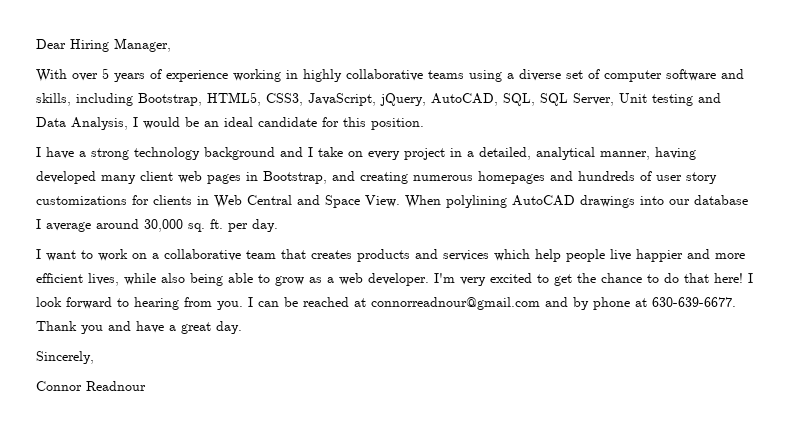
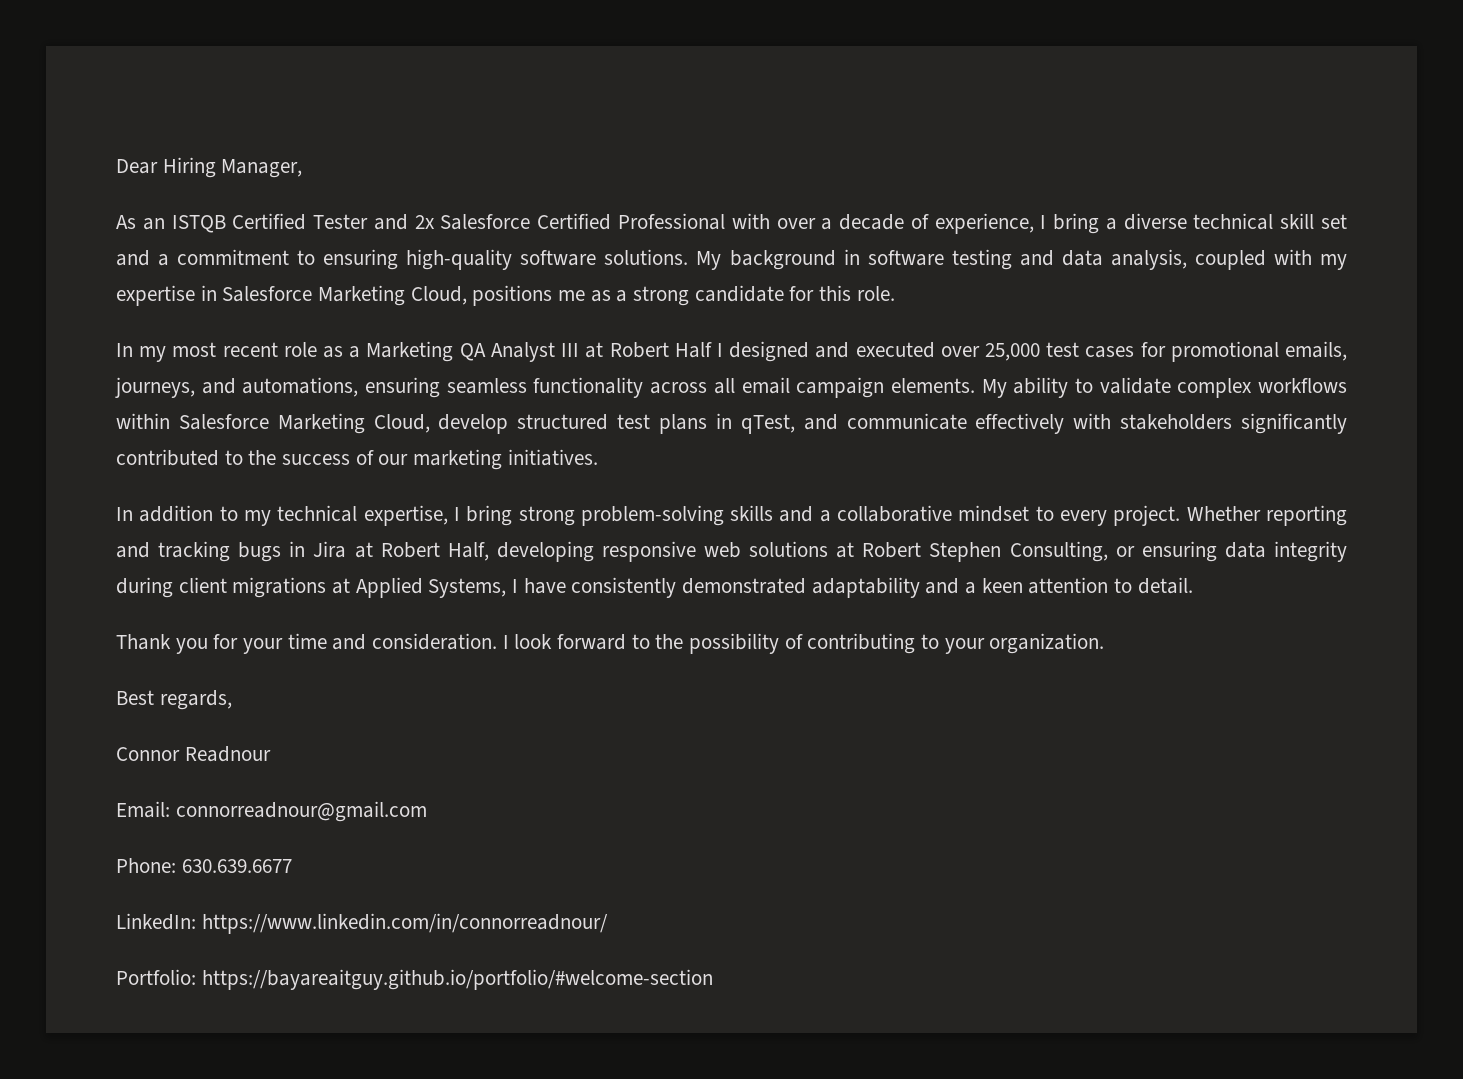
[36,68,744,82] [36,92,721,106] [36,117,424,130] [36,147,696,160] [36,171,717,184] [36,195,748,208] [36,219,278,232] [36,249,745,262] [36,273,753,286] [36,297,736,310] [36,321,242,334] [36,351,94,364] [36,381,146,391] With over 5 years of experience working in highly collaborative teams using a diverse set of computer software and skills, including Bootstrap, HTML5, CSS3, JavaScript, jQuery, AutoCAD, SQL, SQL Server, Unit testing and Data Analysis, I would be an ideal candidate for this position. // I have a strong technology background and I take on every project in a detailed, analytical manner, having developed many client web pages in Bootstrap, and creating numerous homepages and hundreds of user story customizations for clients in Web Central and Space View. When polylining AutoCAD drawings into our database I average around 30,000 sq. ft. per day. // I want to work on a collaborative team that creates products and services which help people live happier and more efficient lives, while also being able to grow as a web developer. I'm very excited to get the chance to do that here! I look forward to hearing from you. I can be reached at connorreadnour@gmail.com and by phone at 630-639-6677. Thank you and have a great day. // Sincerely, // Connor Readnour -> [116,213,1347,234] [116,249,1348,270] [116,285,895,306] [116,341,1348,362] [115,377,1347,398] [116,413,1347,434] [116,449,598,470] [116,505,1347,526] [116,541,1347,562] [116,577,1193,598] [116,633,1105,654] [116,690,232,710] [116,746,271,762] [116,801,427,822] [116,858,292,873] [116,913,608,934] [116,969,713,990] As an ISTQB Certified Tester and 2x Salesforce Certified Professional with over a decade of experience, I bring a diverse technical skill set and a commitment to ensuring high-quality software solutions. My background in software testing and data analysis, coupled with my expertise in Salesforce Marketing Cloud, positions me as a strong candidate for this role. // In my most recent role as a Marketing QA Analyst III at Robert Half I designed and executed over 25,000 test cases for promotional emails, journeys, and automations, ensuring seamless functionality across all email campaign elements. My ability to validate complex workflows within Salesforce Marketing Cloud, develop structured test plans in qTest, and communicate effectively with stakeholders significantly contributed to the success of our marketing initiatives. // In addition to my technical expertise, I bring strong problem-solving skills and a collaborative mindset to every project. Whether reporting and tracking bugs in Jira at Robert Half, developing responsive web solutions at Robert Stephen Consulting, or ensuring data integrity during client migrations at Applied Systems, I have consistently demonstrated adaptability and a keen attention to detail. // Thank you for your time and consideration. I look forward to the possibility of contributing to your organization. // Best regards, // Connor Readnour // Email: connorreadnour@gmail.com // Phone: 630.639.6677 // LinkedIn: https://www.linkedin.com/in/connorreadnour/ // Portfolio: https://bayareaitguy.github.io/portfolio/#welcome-section

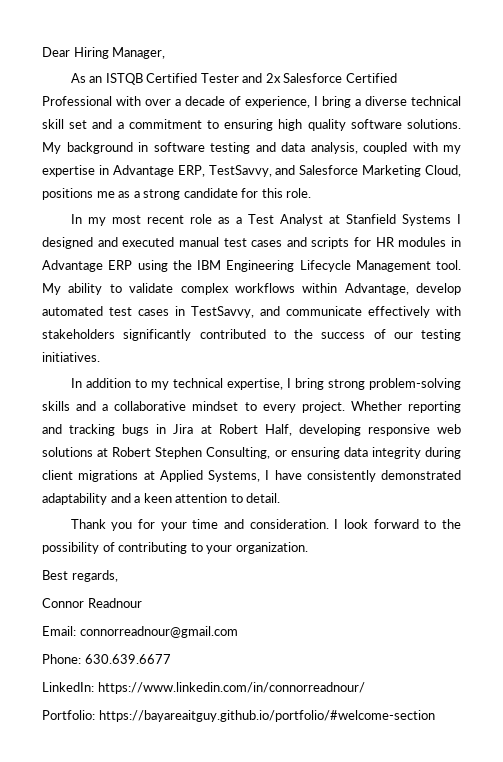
[406,249,513,270] high-quality -> [278,119,346,131] high quality
(217, 293) none -> [112,165,296,177] Advantage ERP, TestSavvy, and
[366,341,1348,362] [115,377,975,398] Marketing QA Analyst III at Robert Half I designed and executed over 25,000 test cases for promotional emails, journeys, and automations, ensuring seamless functionality across all email campaign elements. -> [247,214,462,226] [42,237,461,249] [42,260,461,272] Test Analyst at Stanfield Systems I designed and executed manual test cases and scripts for HR modules in Advantage ERP using the IBM Engineering Lifecycle Management tool.
[178,413,795,434] Salesforce Marketing Cloud, develop structured test plans in qTest, -> [344,283,461,295] [42,306,254,318] Advantage, develop automated test cases in TestSavvy,
[413,449,503,470] marketing -> [421,329,461,341] testing

